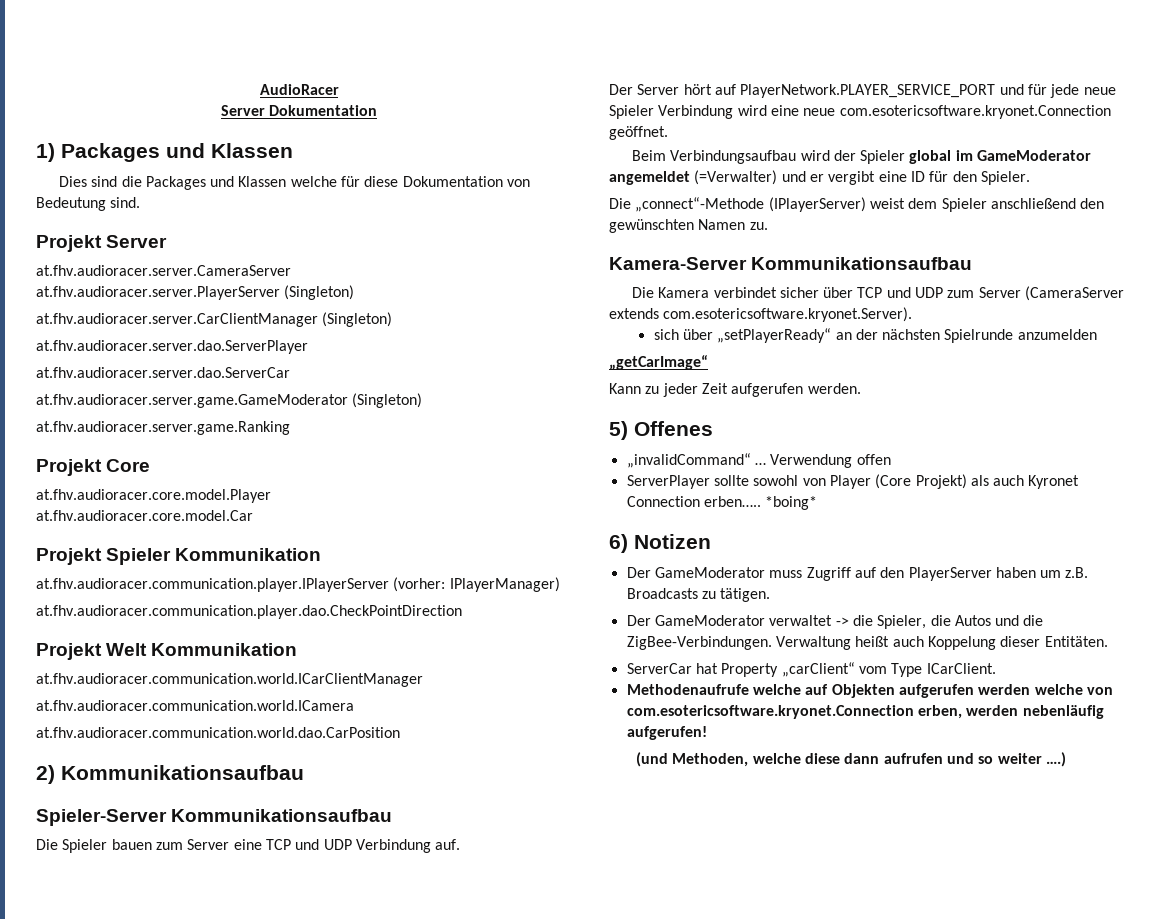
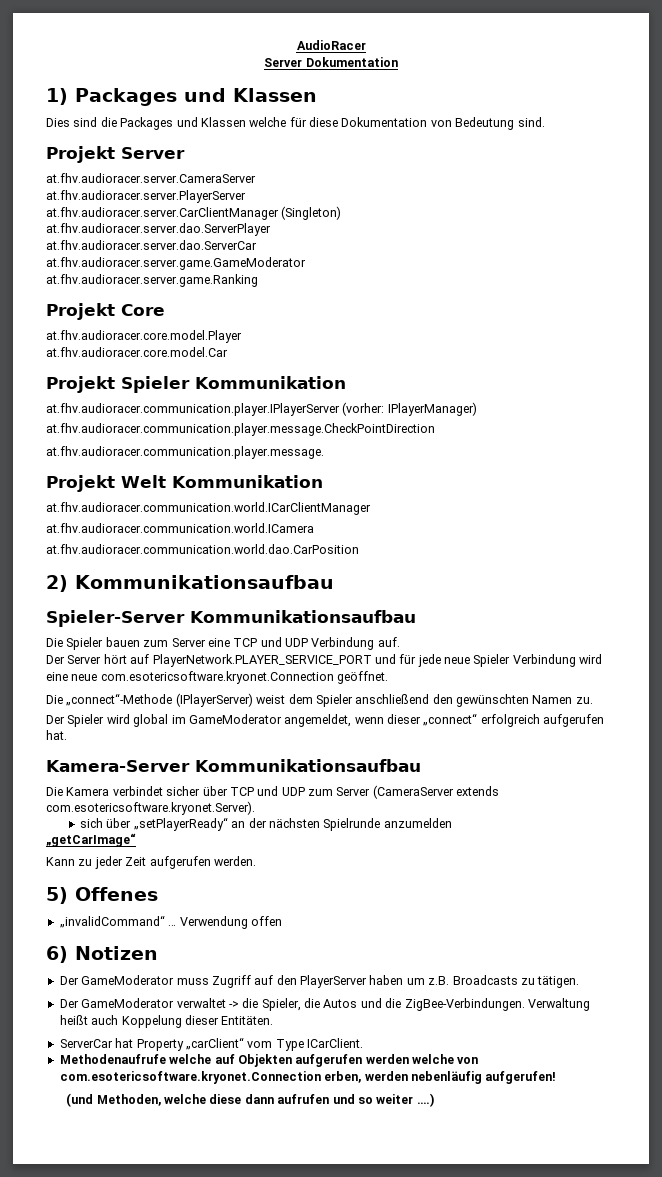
[284,285,355,300] (Singleton) -> (246, 196) none
[352,393,423,408] (Singleton) -> (306, 263) none
[36,605,462,619] at.fhv.audioracer.communication.player.dao.CheckPointDirection -> [46,423,435,436] [46,446,324,459] at.fhv.audioracer.communication.player.message.CheckPointDirection // at.fhv.audioracer.communication.player.message.
[631,150,1092,164] [609,170,1030,185] // Beim Verbindungsaufbau wird der Spieler global im GameModerator angemeldet (=Verwalter) und er vergibt eine ID für den Spieler. -> (389, 677) none
(768, 226) none -> [46,713,605,727] [46,730,67,740] // Der Spieler wird global im GameModerator angemeldet, wenn dieser „connect“ erfolgreich aufgerufen hat.
[626,474,1080,489] [626,496,818,510] // ServerPlayer sollte sowohl von Player (Core Projekt) als auch Kyronet Connection erben….. *boing* -> (282, 921) none

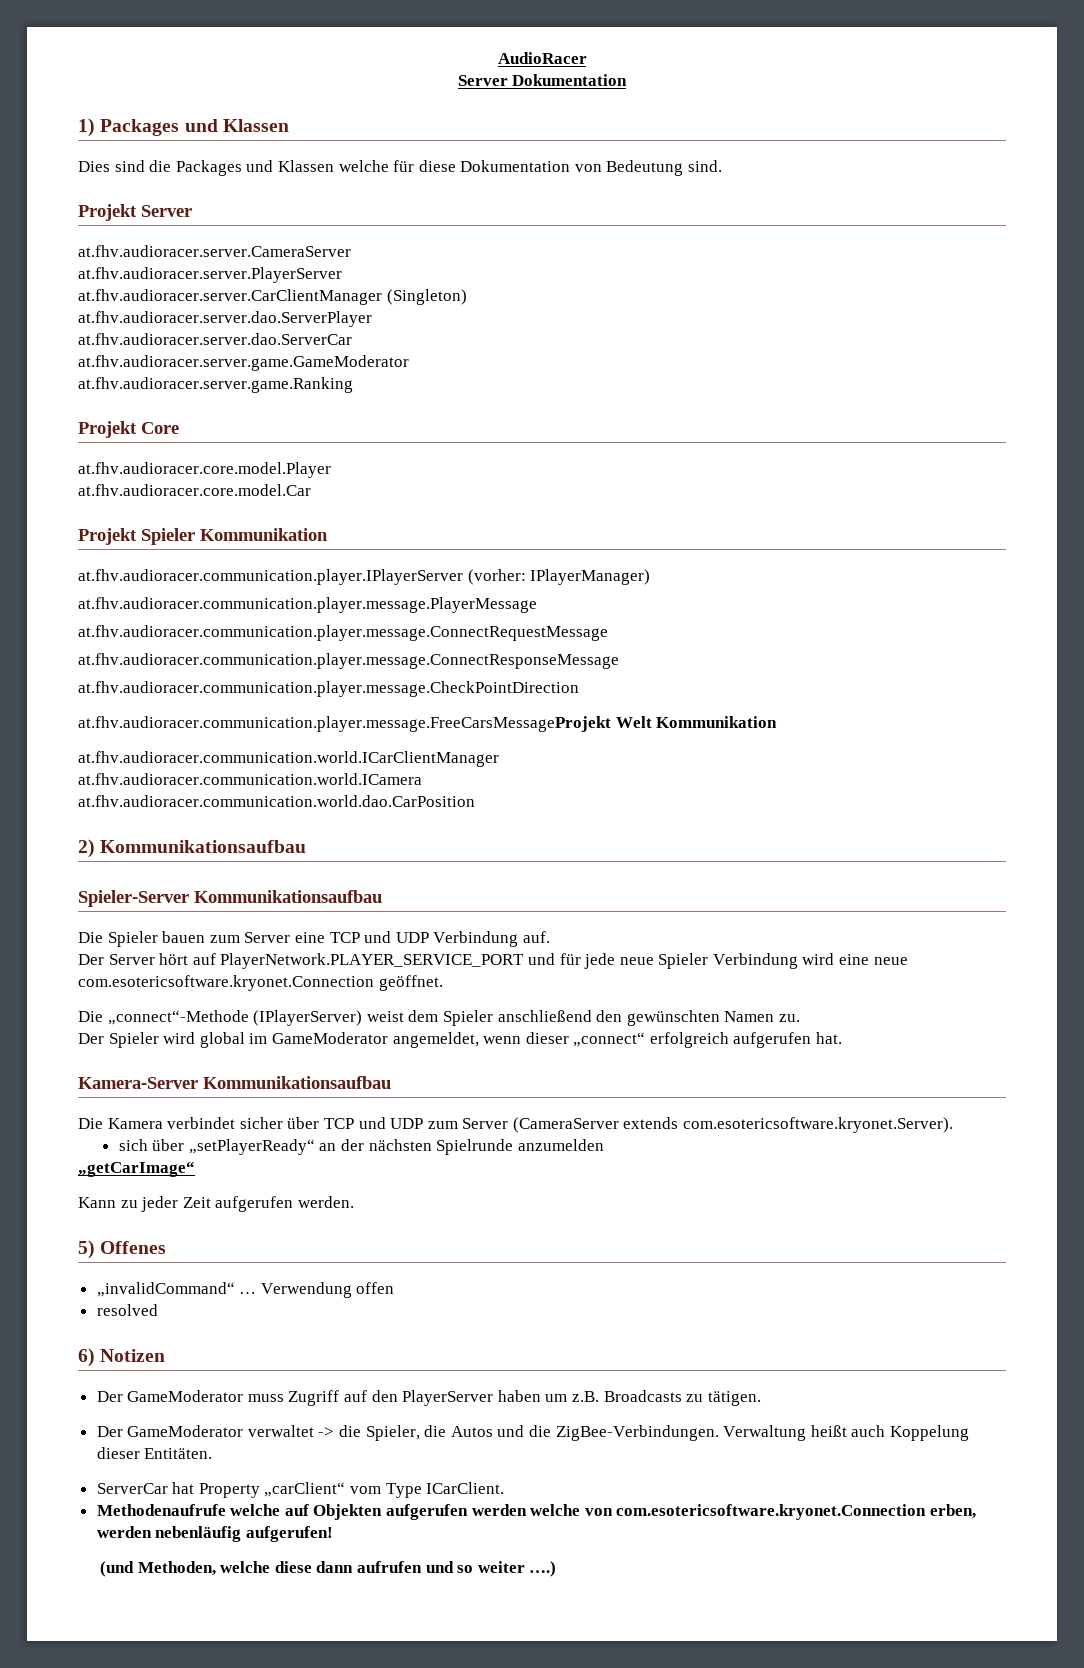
(477, 409) none -> [78,597,537,613] [78,625,608,641] [78,653,619,669] // at.fhv.audioracer.communication.player.message.PlayerMessage // at.fhv.audioracer.communication.player.message.ConnectRequestMessage // at.fhv.audioracer.communication.player.message.ConnectResponseMessage
[46,446,324,459] [46,475,115,492] at.fhv.audioracer.communication.player.message. // Projekt -> [78,716,611,732] at.fhv.audioracer.communication.player.message.FreeCarsMessageProjekt
(282, 921) none -> [96,1304,158,1316] // resolved

